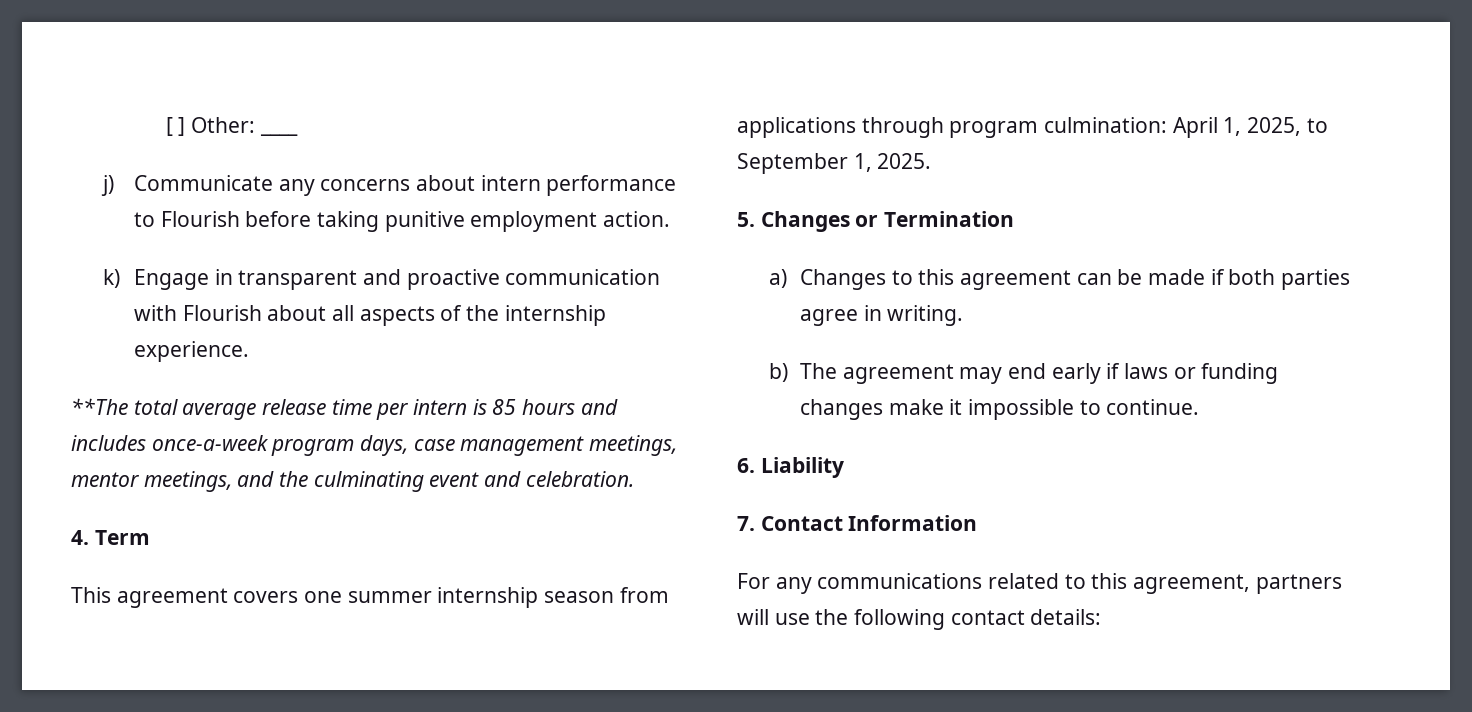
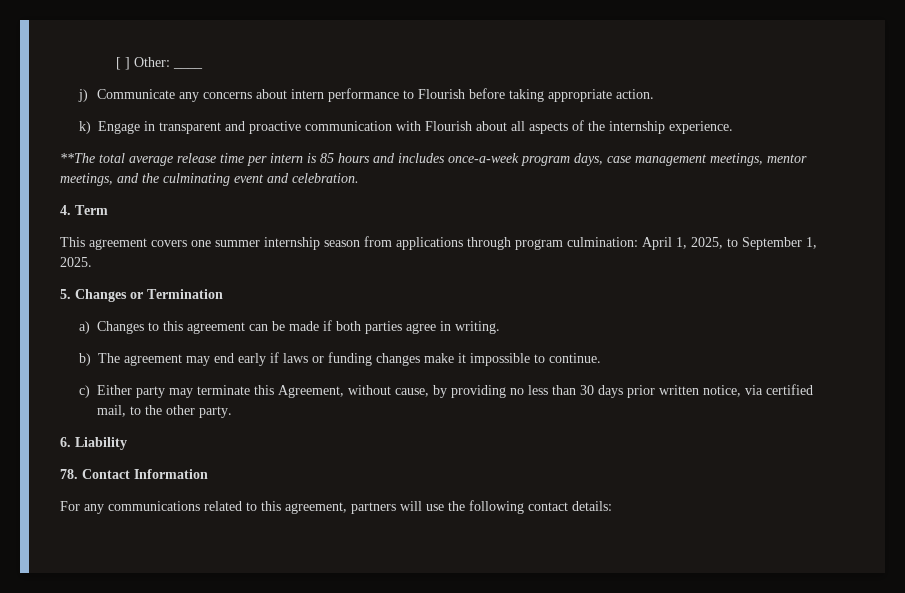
[384,211,598,232] punitive employment -> [548,89,613,102] appropriate
(1200, 407) none -> [78,384,814,398] [97,405,233,418] // c) Either party may terminate this Agreement, without cause, by providing no less than 30 days prior written notice, via certified mail, to the other party.
[737,516,755,531] 7. -> [60,469,78,479] 78.

